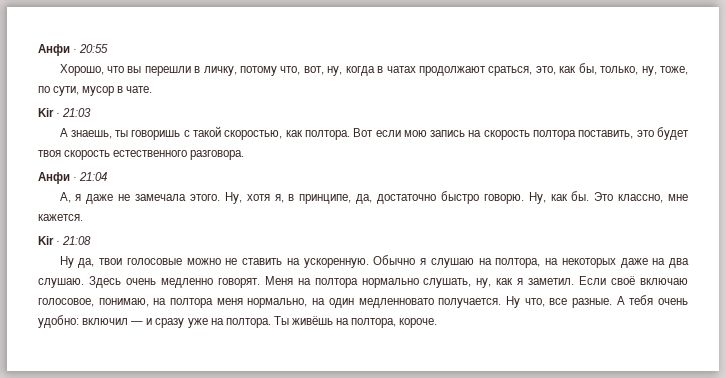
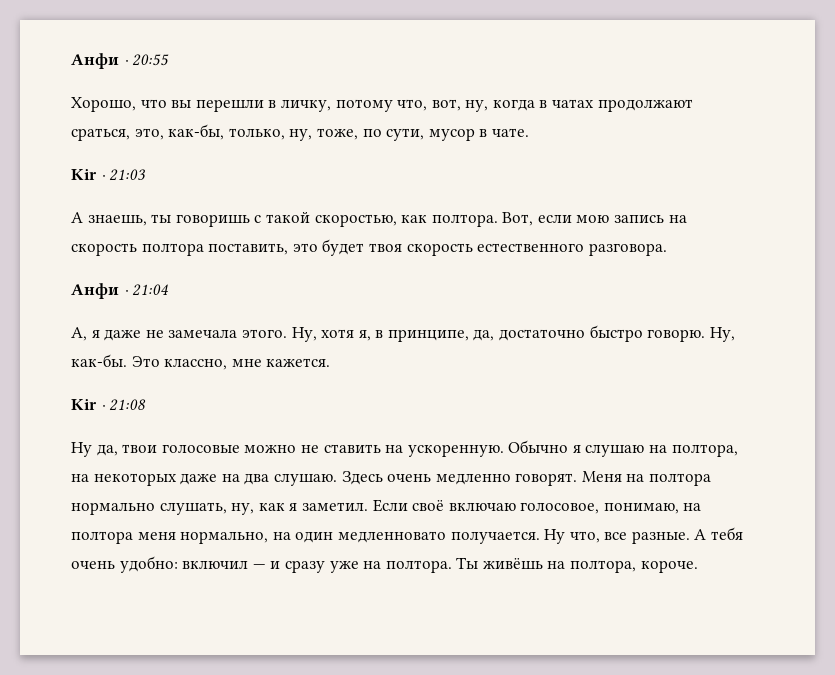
[559,63,597,75] как бы, -> [168,124,225,140] как-бы,
[353,128,374,137] Вот -> [502,212,534,226] Вот,
[550,191,590,201] как бы. -> [71,354,127,367] как-бы.

